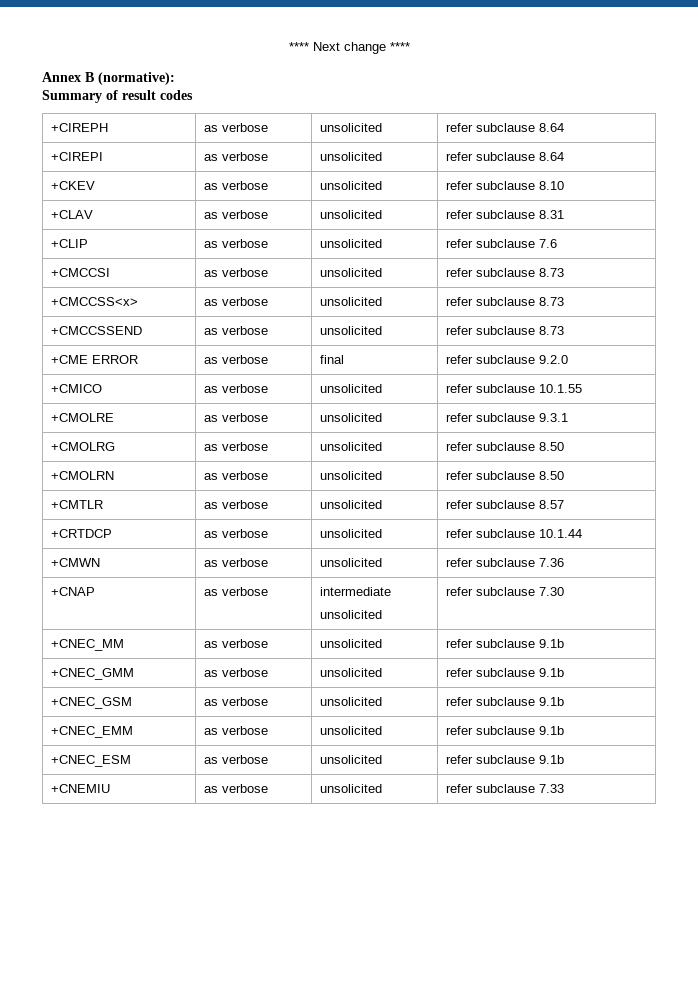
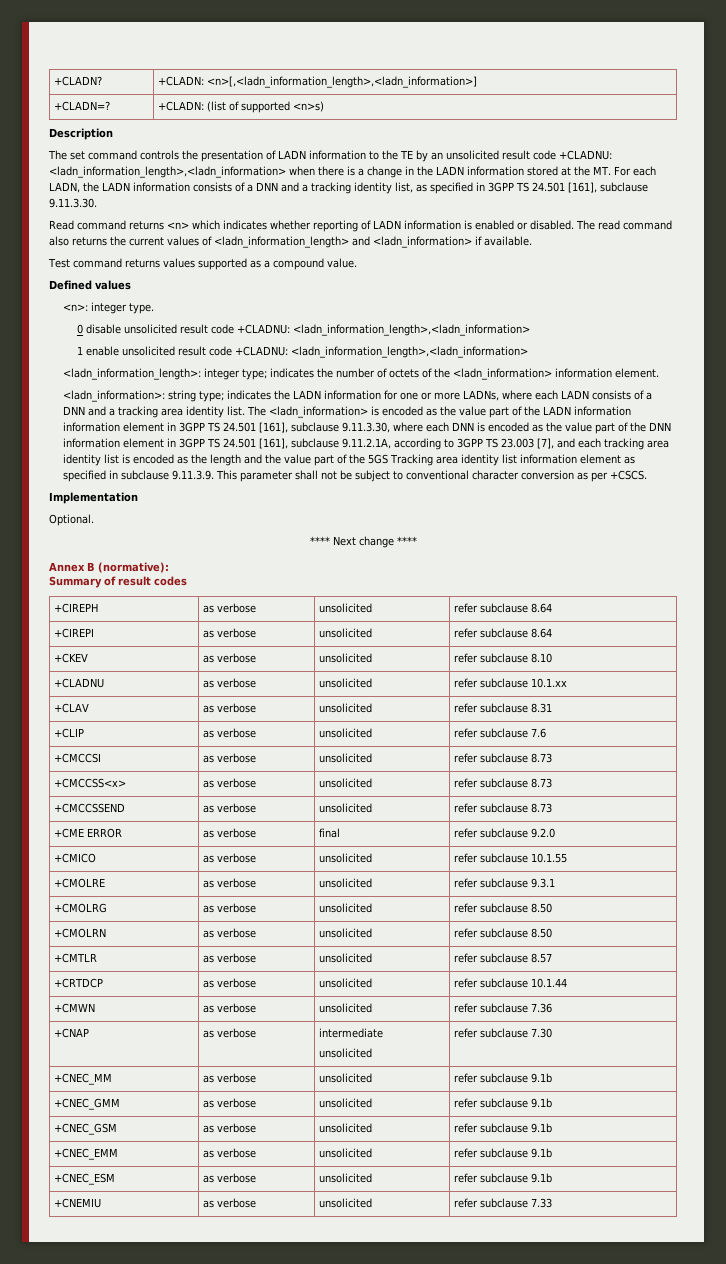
(288, 46) none -> [53,76,102,86] [157,76,477,88] [53,101,110,111] [157,101,324,113] [49,128,113,140] [48,150,612,162] [49,166,656,178] [49,182,648,194] [49,198,97,208] [49,220,672,232] [49,236,532,248] [48,258,357,270] [49,280,131,290] [63,302,155,314] [77,324,531,336] [77,346,529,358] [63,368,660,380] [63,390,653,402] [63,406,632,418] [63,422,672,434] [63,438,670,450] [63,454,636,466] [63,470,648,482] [49,492,138,504] [49,514,94,526] +CLADN? | +CLADN: <n>[,<ladn_information_length>,<ladn_information>] // +CLADN=? | +CLADN: (list of supported <n>s) // Description // The set command controls the presentation of LADN information to the TE by an unsolicited result code +CLADNU: <ladn_information_length>,<ladn_information> when there is a change in the LADN information stored at the MT. For each LADN, the LADN information consists of a DNN and a tracking identity list, as specified in 3GPP TS 24.501 [161], subclause 9.11.3.30. // Read command returns <n> which indicates whether reporting of LADN information is enabled or disabled. The read command also returns the current values of <ladn_information_length> and <ladn_information> if available. // Test command returns values supported as a compound value. // Defined values // <n>: integer type. // 0 disable unsolicited result code +CLADNU: <ladn_information_length>,<ladn_information> // 1 enable unsolicited result code +CLADNU: <ladn_information_length>,<ladn_information> // <ladn_information_length>: integer type; indicates the number of octets of the <ladn_information> information element. // <ladn_information>: string type; indicates the LADN information for one or more LADNs, where each LADN consists of a DNN and a tracking area identity list. The <ladn_information> is encoded as the value part of the LADN information information element in 3GPP TS 24.501 [161], subclause 9.11.3.30, where each DNN is encoded as the value part of the DNN information element in 3GPP TS 24.501 [161], subclause 9.11.2.1A, according to 3GPP TS 23.003 [7], and each tracking area identity list is encoded as the length and the value part of the 5GS Tracking area identity list information element as specified in subclause 9.11.3.9. This parameter shall not be subject to conventional character conversion as per +CSCS. // Implementation // Optional. //
(565, 185) none -> [53,678,104,688] [202,678,256,688] [318,678,372,688] [453,678,567,688] // +CLADNU | as verbose | unsolicited | refer subclause 10.1.xx

